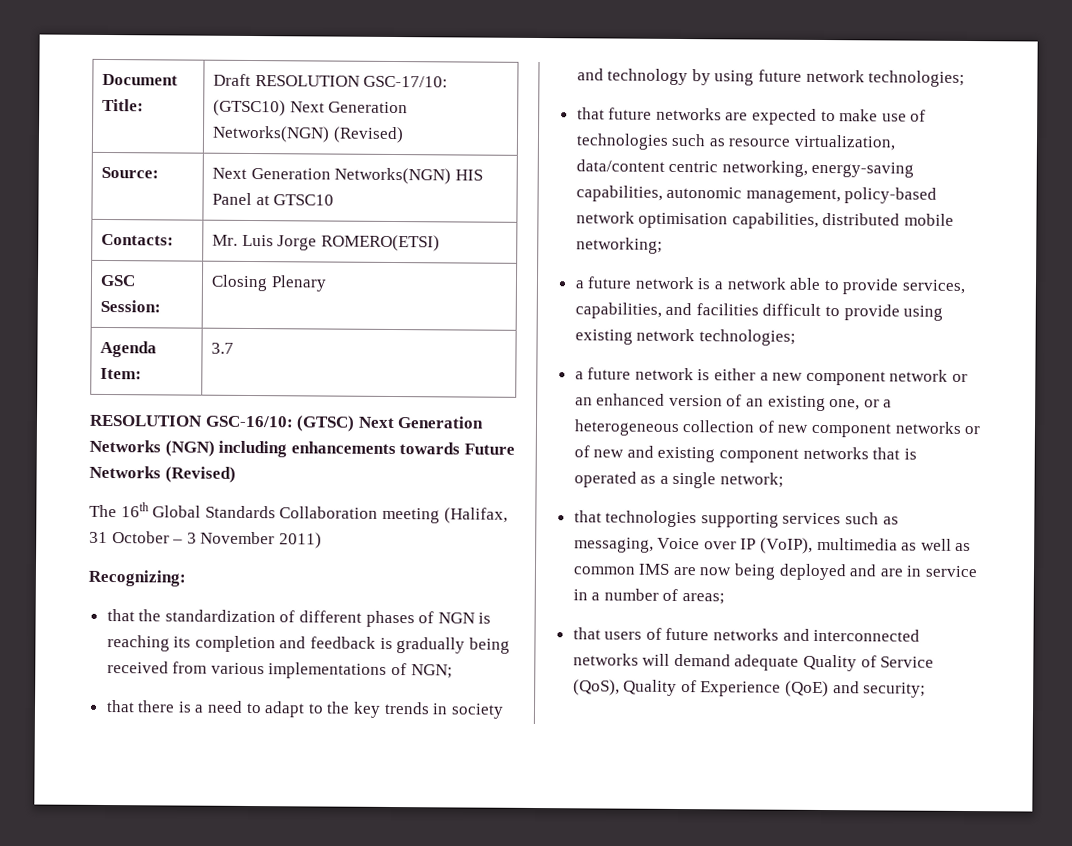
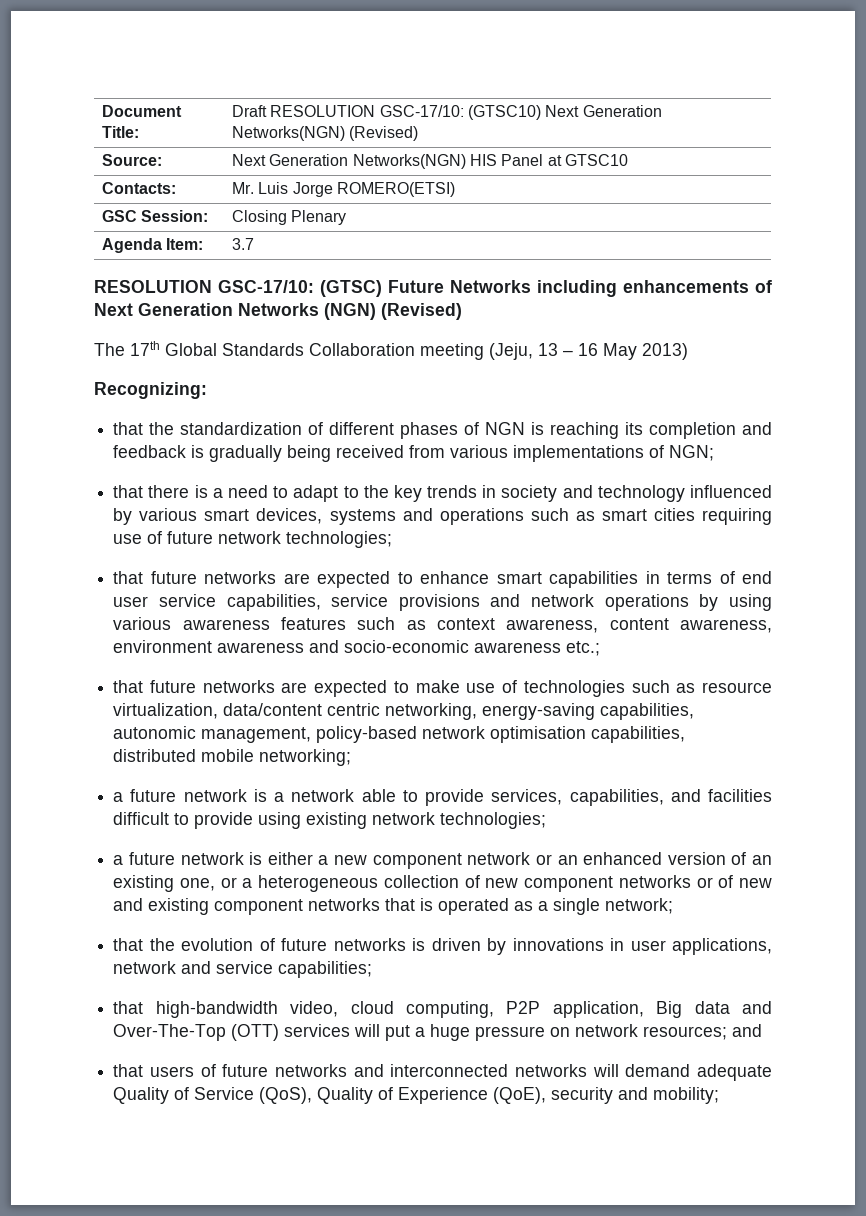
[204,415,485,432] [89,439,515,458] [89,465,161,479] GSC-16/10: (GTSC) Next Generation Networks (NGN) including enhancements towards Future Networks -> [218,280,772,297] [94,303,376,320] GSC-17/10: (GTSC) Future Networks including enhancements of Next Generation Networks (NGN)
[120,502,149,518] 16th -> [130,341,160,356] 17th
[443,507,508,524] [89,531,322,549] (Halifax, 31 October – 3 November 2011) -> [489,343,688,360] (Jeju, 13 – 16 May 2013)
[691,69,966,87] by using future network technologies; -> [690,485,772,498] [113,508,772,525] [113,531,393,548] [113,571,772,588] [113,594,773,611] [113,617,772,633] [113,640,601,656] influenced by various smart devices, systems and operations such as smart cities requiring use of future network technologies; // that future networks are expected to enhance smart capabilities in terms of end user service capabilities, service provisions and network operations by using various awareness features such as context awareness, content awareness, environment awareness and socio-economic awareness etc.;
[605,510,899,528] [573,537,972,554] [572,563,979,581] [572,588,726,605] technologies supporting services such as messaging, Voice over IP (VoIP), multimedia as well as common IMS are now being deployed and are in service in a number of areas; -> [149,938,772,955] [113,961,373,978] [113,1001,772,1018] [113,1024,763,1041] the evolution of future networks is driven by innovations in user applications, network and service capabilities; // that high-bandwidth video, cloud computing, P2P application, Big data and Over-The-Top (OTT) services will put a huge pressure on network resources; and
[785,680,927,698] (QoE) and security; -> [493,1087,720,1104] (QoE), security and mobility;

